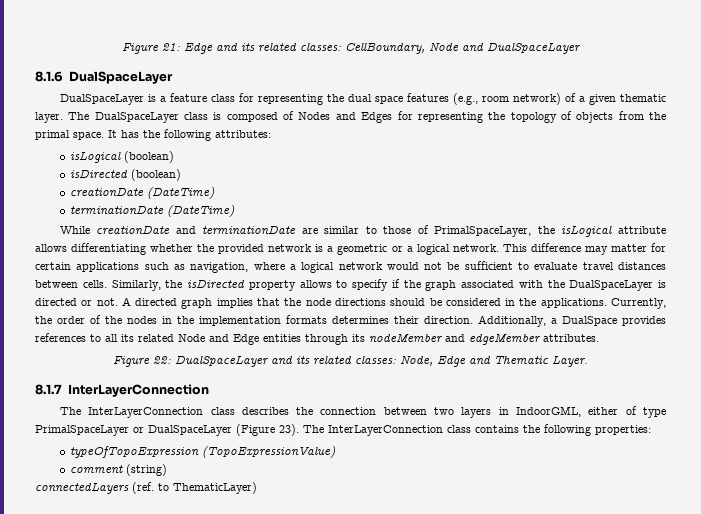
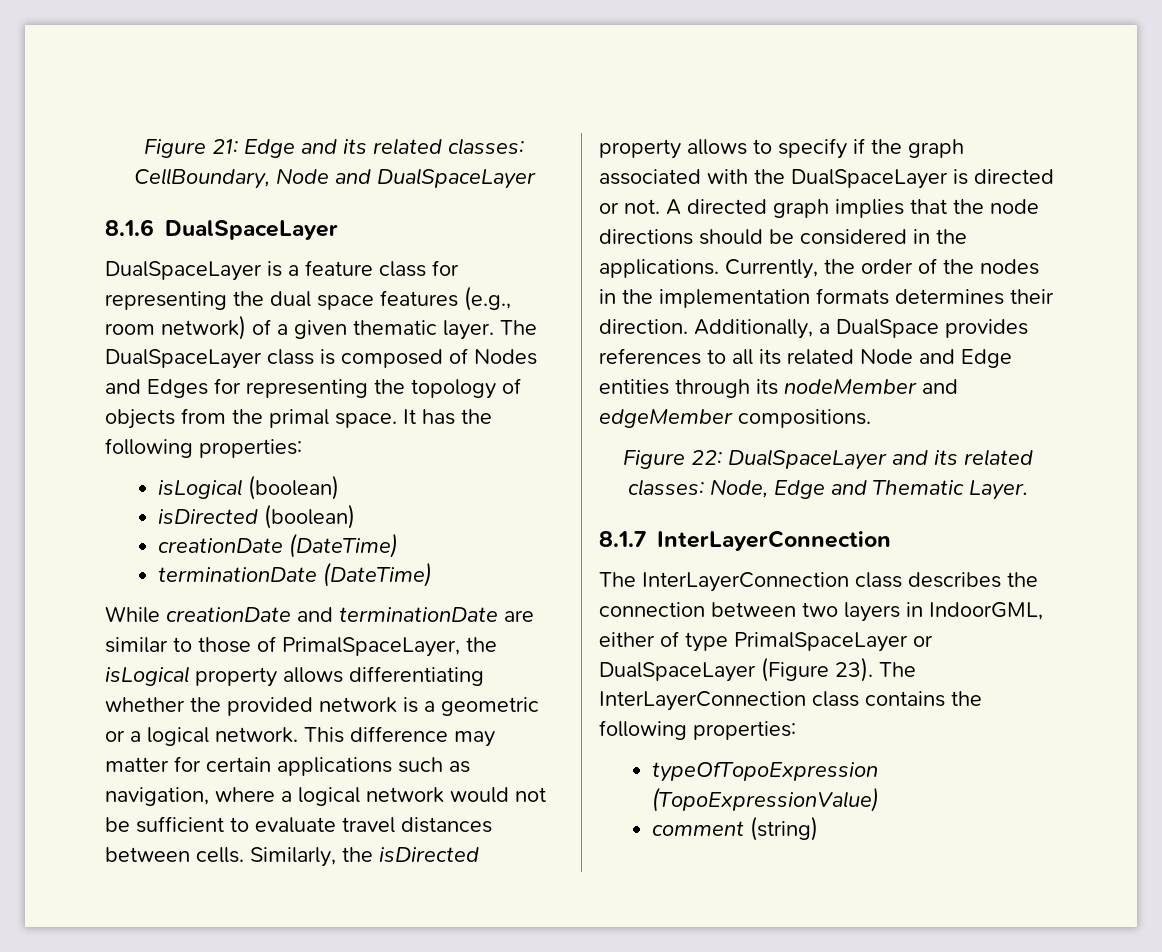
[215,130,271,138] attributes: -> [199,439,302,458] properties:
[618,226,667,234] attribute -> [195,667,277,687] property
[543,334,599,342] attributes. -> [738,409,871,428] compositions.
[35,482,257,494] // connectedLayers (ref. to ThematicLayer) -> (819, 828) none

